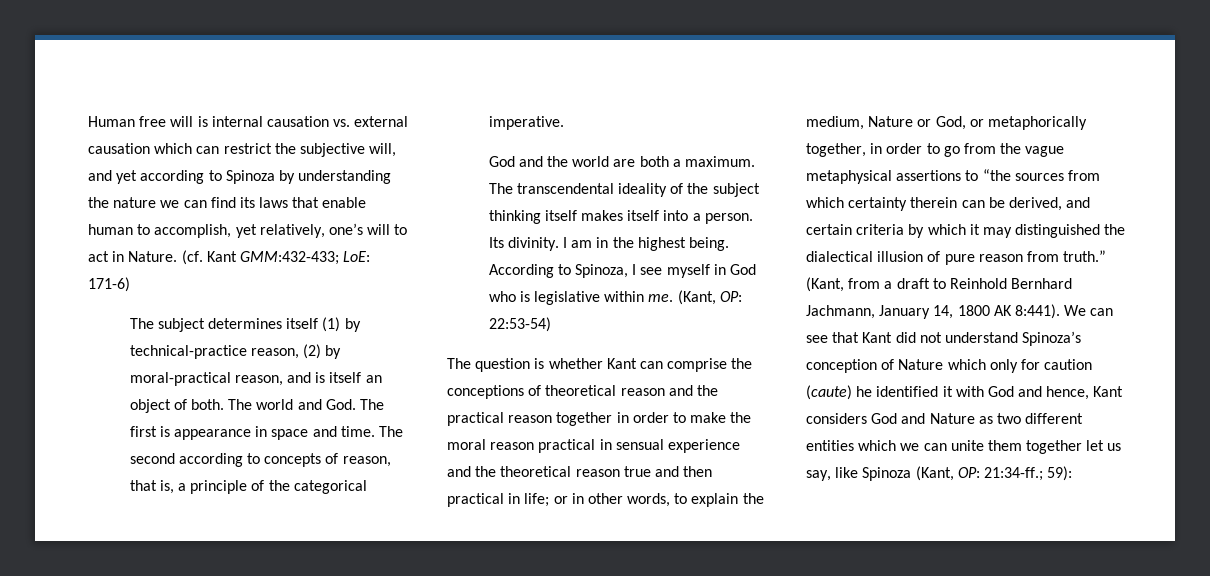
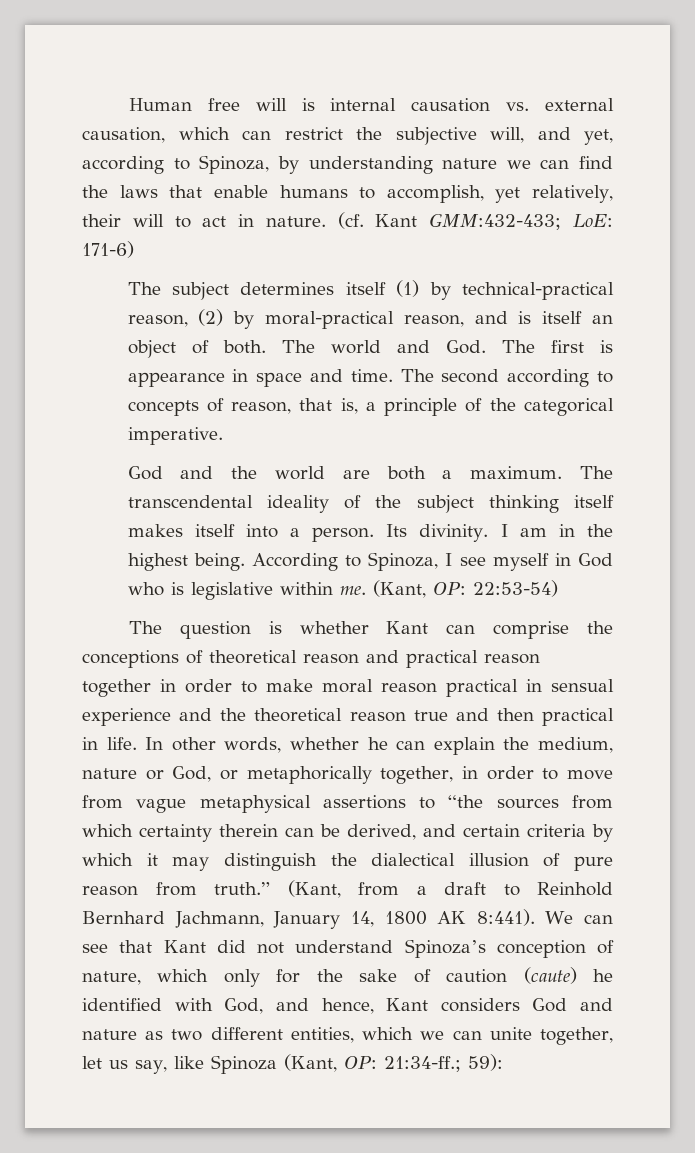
[88,143,150,154] causation -> [82,127,165,143] causation,
[116,170,275,184] yet according to Spinoza -> [584,129,613,145] [82,155,270,174] yet, according to Spinoza,
[88,197,109,208] the -> (433, 165) none
[239,197,255,208] its -> [82,185,108,198] the
[88,224,133,235] human -> [279,185,348,198] humans
[328,223,363,235] one’s -> [82,214,121,227] their
[128,251,178,262] Nature. -> [265,216,326,227] nature.
[129,345,247,359] technical-practice -> [462,282,614,300] technical-practical
[696,385,718,396] the -> (399, 656) none
[730,412,752,423] the -> (313, 685) none
[524,493,688,507] life; or in other words, to -> [106,737,426,753] life. In other words, whether he can
[868,116,914,127] Nature -> [82,768,137,779] nature
[943,143,1022,157] go from the -> [567,770,613,780] [82,795,123,809] move from
[1015,224,1101,238] distinguished -> [223,853,317,871] distinguish
[898,359,944,370] Nature -> [82,971,141,985] nature,
(1040, 364) none -> [316,969,431,983] the sake of
[942,386,1014,397] it with God -> [174,998,264,1014] with God,
[929,413,975,424] Nature -> [82,1029,137,1040] nature
[806,440,854,451] entities -> [290,1027,354,1043] entities,
[987,440,1083,454] them together -> [540,1027,614,1045] together,

